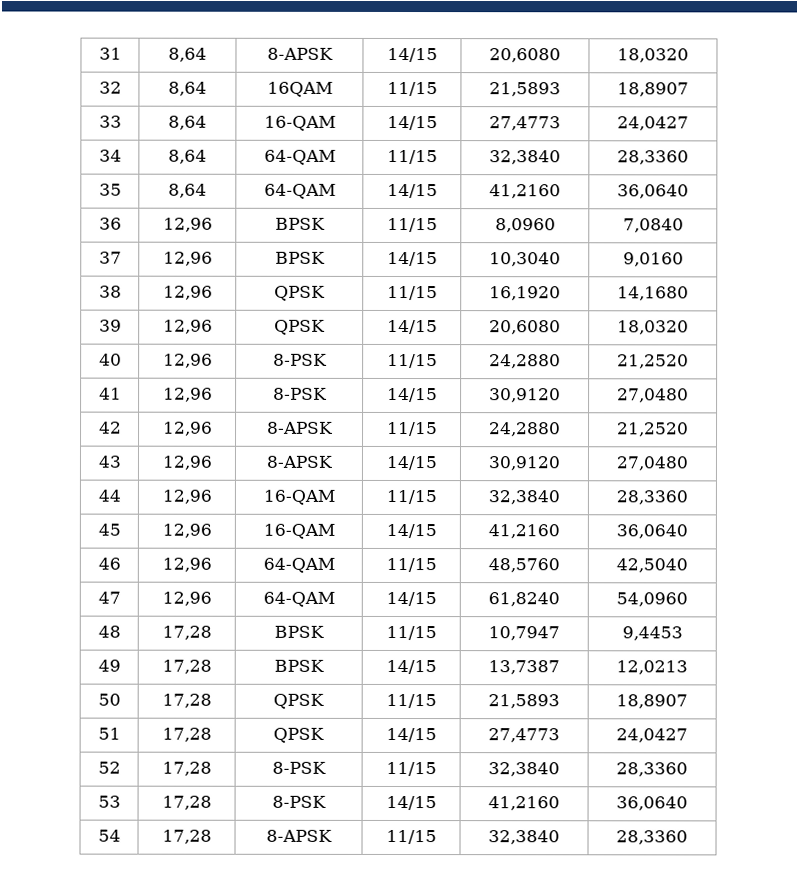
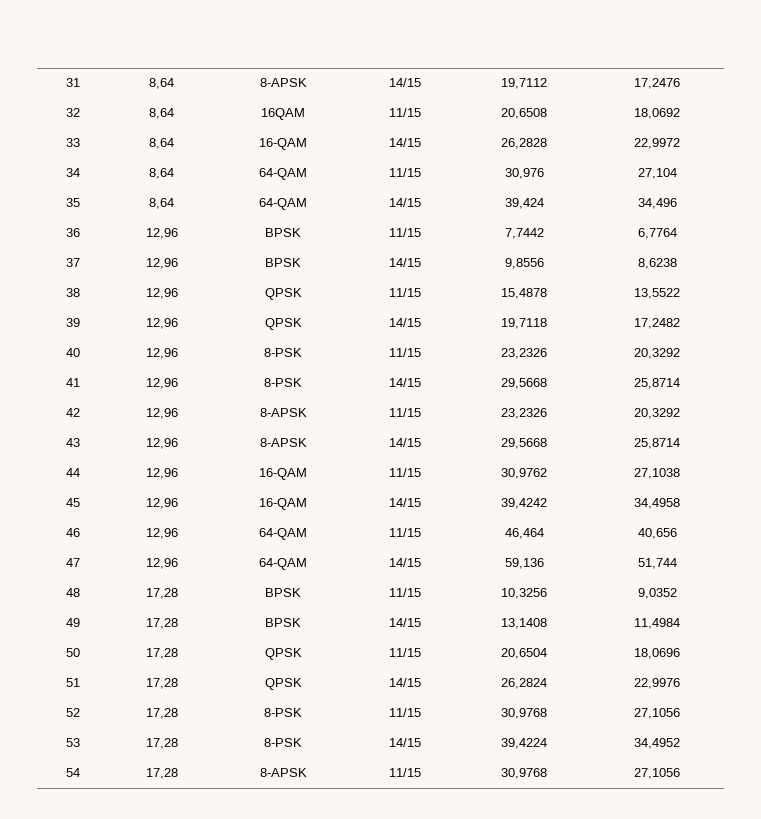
[489,48,561,63] [617,48,689,63] 20,6080 | 18,0320 -> [501,78,547,89] [634,78,680,89] 19,7112 | 17,2476
[489,82,561,97] [617,82,689,97] 21,5893 | 18,8907 -> [501,108,547,119] [634,108,680,119] 20,6508 | 18,0692
[489,116,561,131] [617,116,689,131] 27,4773 | 24,0427 -> [501,138,547,149] [634,138,680,149] 26,2828 | 22,9972
[489,150,561,165] [617,150,689,165] 32,3840 | 28,3360 -> [504,168,544,179] [637,168,677,179] 30,976 | 27,104
[489,184,561,199] [617,184,689,199] 41,2160 | 36,0640 -> [504,198,544,209] [637,198,677,209] 39,424 | 34,496
[494,218,556,233] [622,218,684,233] 8,0960 | 7,0840 -> [504,228,544,239] [637,228,677,239] 7,7442 | 6,7764
[489,252,561,267] [622,252,684,267] 10,3040 | 9,0160 -> [504,258,544,269] [637,258,677,269] 9,8556 | 8,6238
[489,286,561,301] [617,286,689,301] 16,1920 | 14,1680 -> [501,288,547,299] [634,288,680,299] 15,4878 | 13,5522
[489,320,561,335] [617,320,689,335] 20,6080 | 18,0320 -> [501,318,547,329] [634,318,680,329] 19,7118 | 17,2482
[489,354,561,369] [617,354,689,369] 24,2880 | 21,2520 -> [501,348,547,359] [634,348,680,359] 23,2326 | 20,3292
[489,388,561,403] [617,388,689,403] 30,9120 | 27,0480 -> [501,378,547,389] [634,378,680,389] 29,5668 | 25,8714
[489,422,561,437] [617,422,689,437] 24,2880 | 21,2520 -> [501,408,547,419] [634,408,680,419] 23,2326 | 20,3292
[488,456,560,471] [616,456,688,471] 30,9120 | 27,0480 -> [501,438,547,449] [634,438,680,449] 29,5668 | 25,8714
[488,490,560,505] [616,490,688,505] 32,3840 | 28,3360 -> [501,468,547,479] [634,468,680,479] 30,9762 | 27,1038
[488,524,560,539] [616,524,688,539] 41,2160 | 36,0640 -> [501,498,547,509] [634,498,680,509] 39,4242 | 34,4958
[488,558,560,573] [616,558,688,573] 48,5760 | 42,5040 -> [504,528,544,539] [637,528,677,539] 46,464 | 40,656
[488,592,560,607] [616,592,688,607] 61,8240 | 54,0960 -> [504,558,544,569] [637,558,677,569] 59,136 | 51,744
[488,626,560,641] [621,626,683,641] 10,7947 | 9,4453 -> [501,588,547,599] [637,588,677,599] 10,3256 | 9,0352
[488,660,560,675] [616,660,688,675] 13,7387 | 12,0213 -> [501,618,547,629] [634,618,680,629] 13,1408 | 11,4984
[488,694,560,709] [616,694,688,709] 21,5893 | 18,8907 -> [501,648,547,659] [634,648,680,659] 20,6504 | 18,0696
[488,728,560,743] [616,728,688,743] 27,4773 | 24,0427 -> [501,678,547,689] [634,678,680,689] 26,2824 | 22,9976
[488,762,560,777] [616,762,688,777] 32,3840 | 28,3360 -> [501,708,547,719] [634,708,680,719] 30,9768 | 27,1056
[488,796,560,811] [616,796,688,811] 41,2160 | 36,0640 -> [501,738,547,749] [634,738,680,749] 39,4224 | 34,4952
[488,830,560,845] [616,830,688,845] 32,3840 | 28,3360 -> [501,768,547,779] [634,768,680,779] 30,9768 | 27,1056

